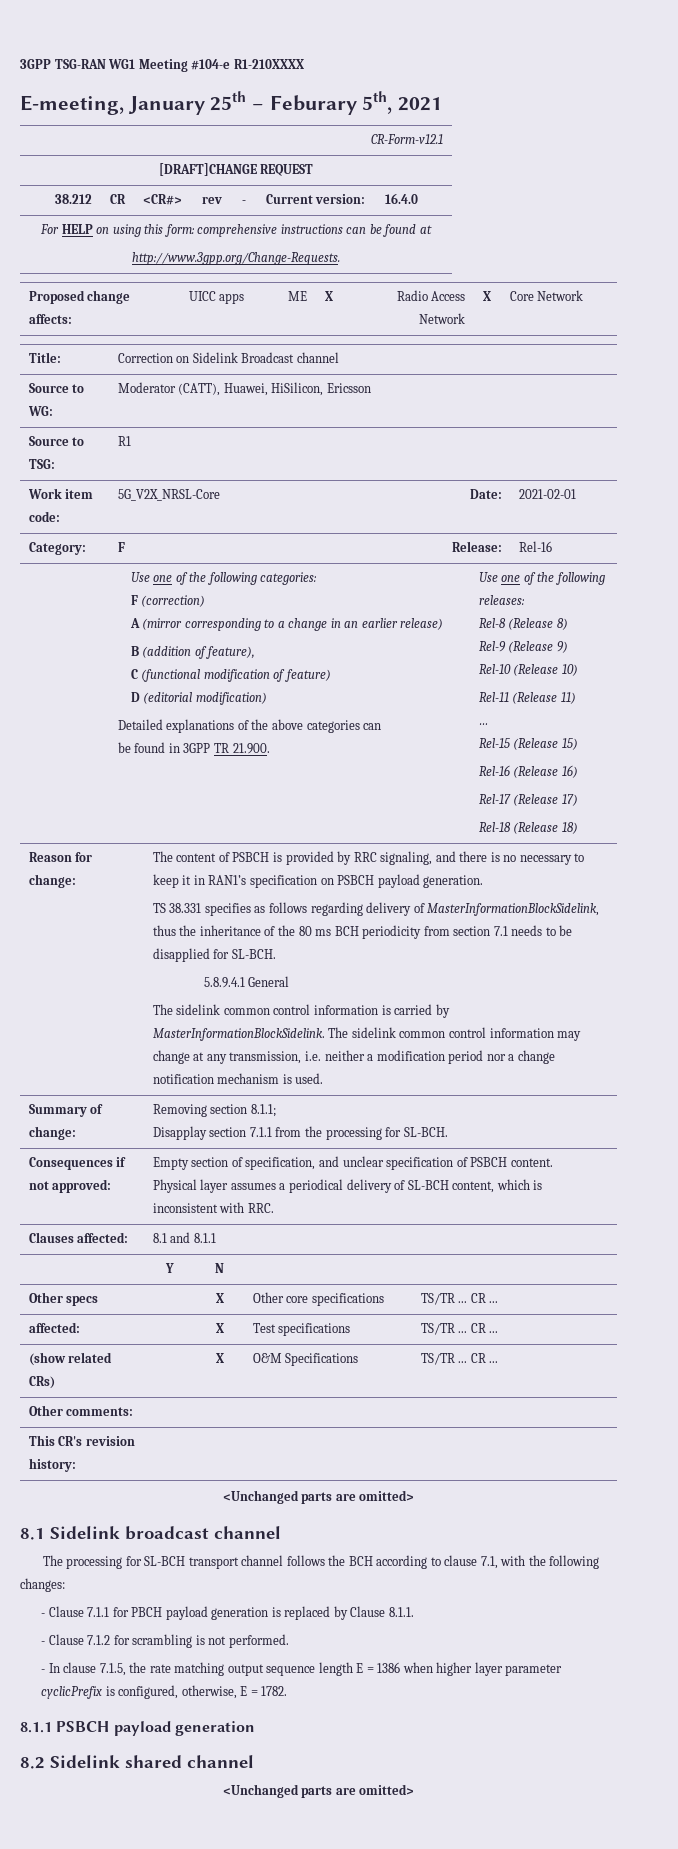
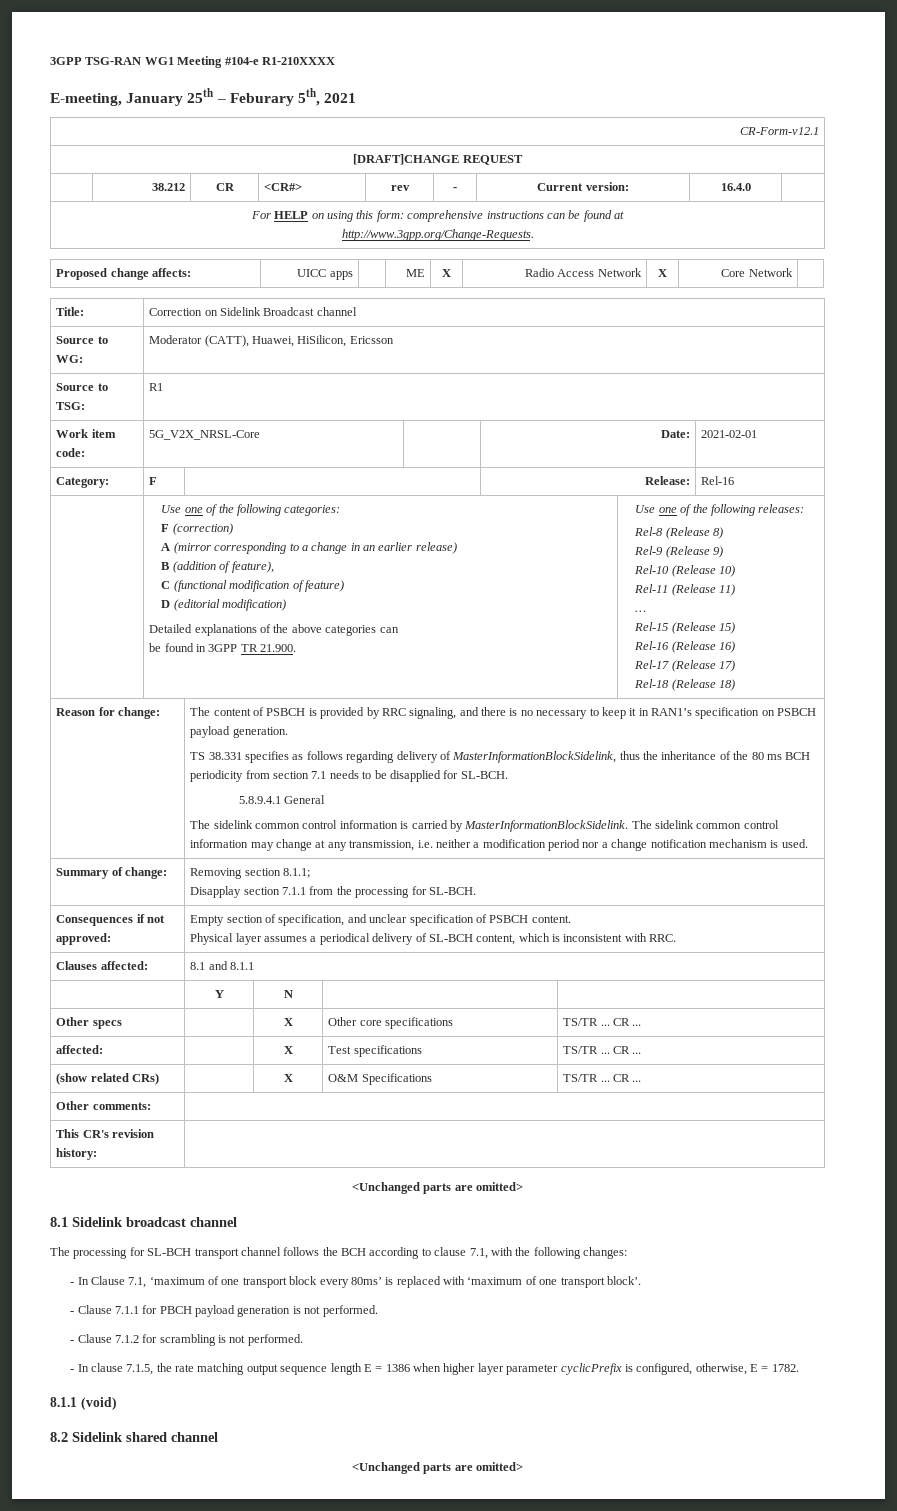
(65, 1585) none -> [70,1276,641,1288] // - In Clause 7.1, ‘maximum of one transport block every 80ms’ is replaced with ‘maximum of one transport block’.
[284,1606,414,1620] replaced by Clause 8.1.1. -> [304,1305,378,1317] not performed.
[56,1721,255,1736] PSBCH payload generation -> [80,1397,117,1410] (void)

